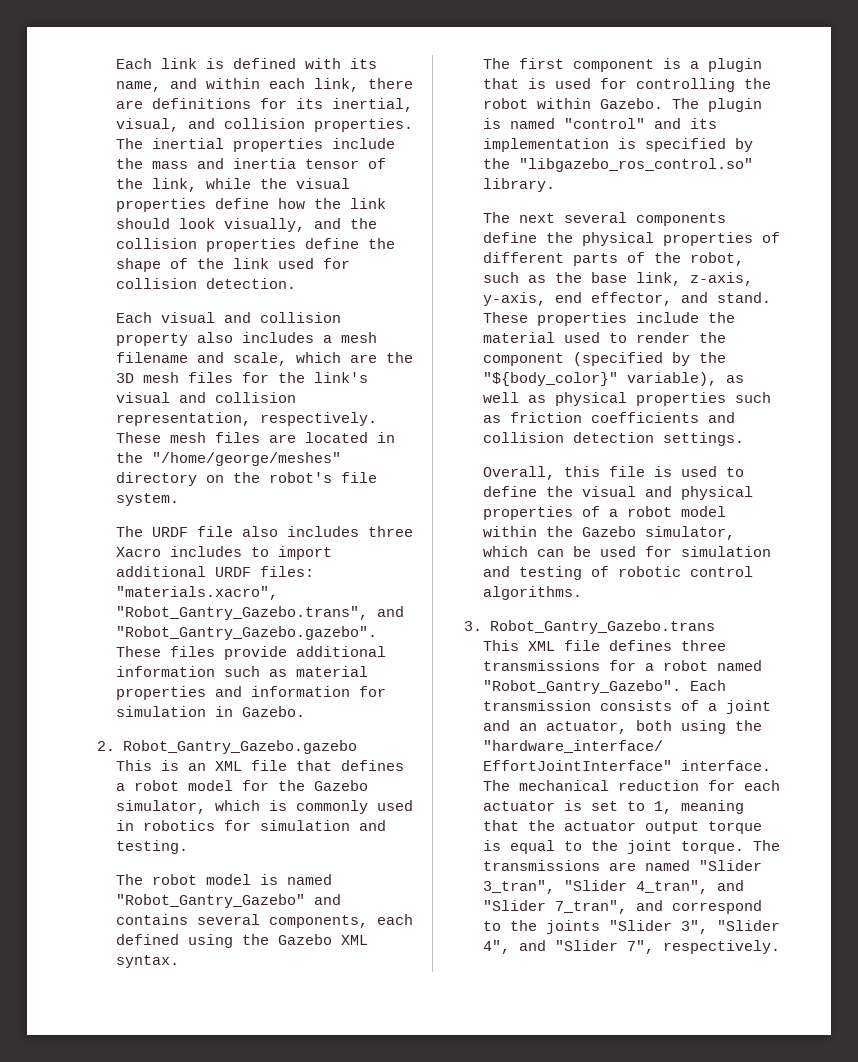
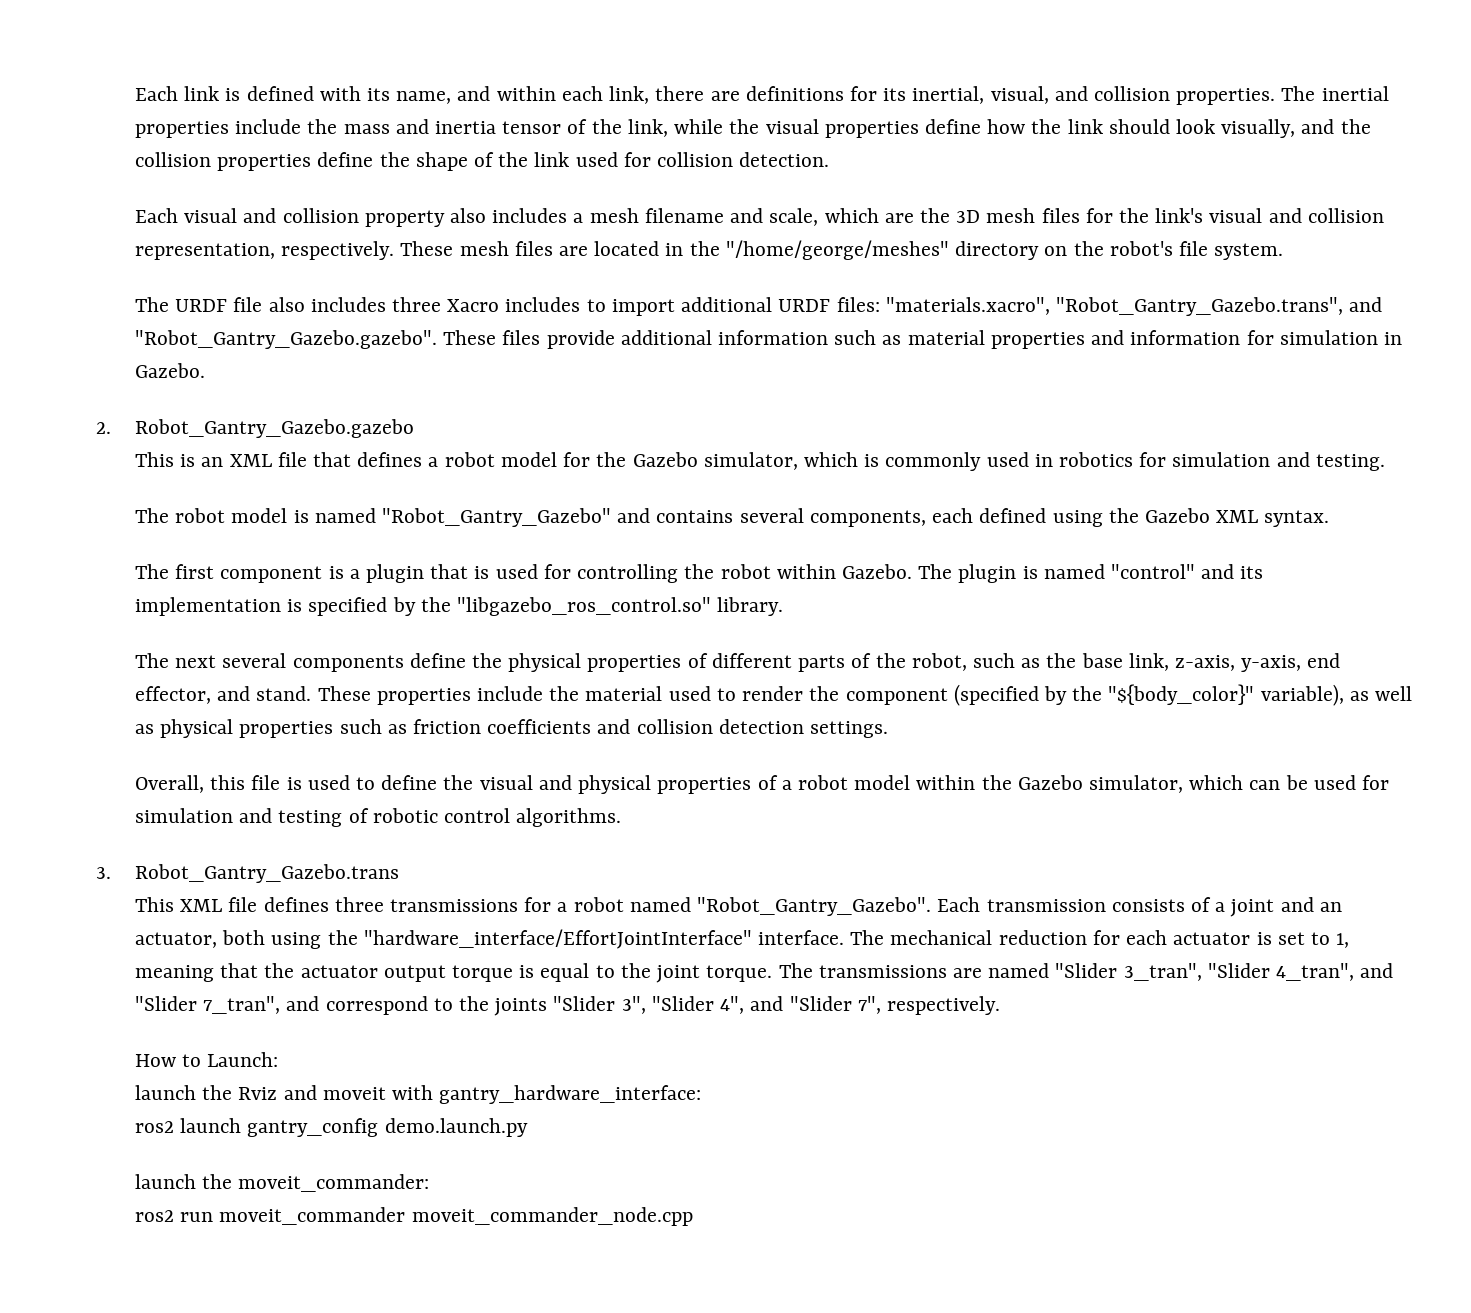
(780, 947) none -> [135,1052,279,1067] [135,1085,702,1104] [135,1118,528,1137] [135,1174,430,1192] [135,1207,693,1226] // How to Launch: // launch the Rviz and moveit with gantry_hardware_interface: // ros2 launch gantry_config demo.launch.py // launch the moveit_commander: // ros2 run moveit_commander moveit_commander_node.cpp

